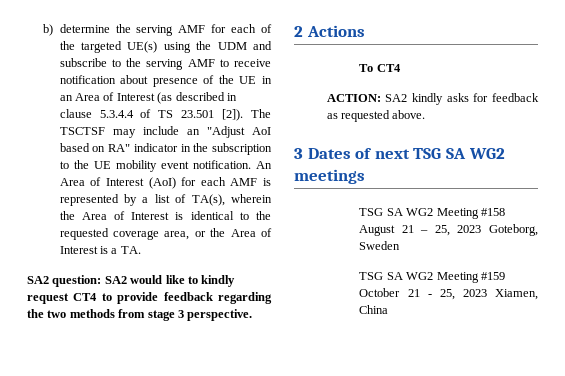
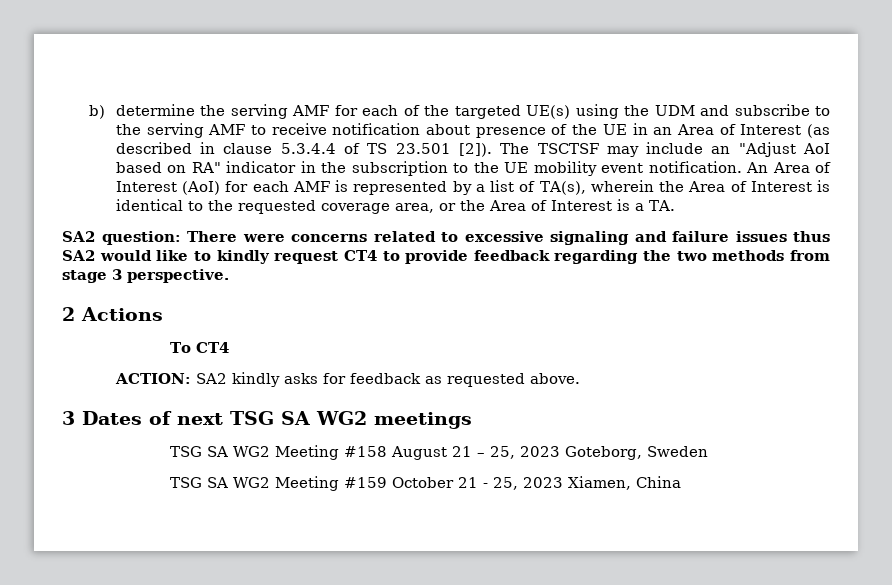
(102, 281) none -> [187,231,830,245] There were concerns related to excessive signaling and failure issues thus

